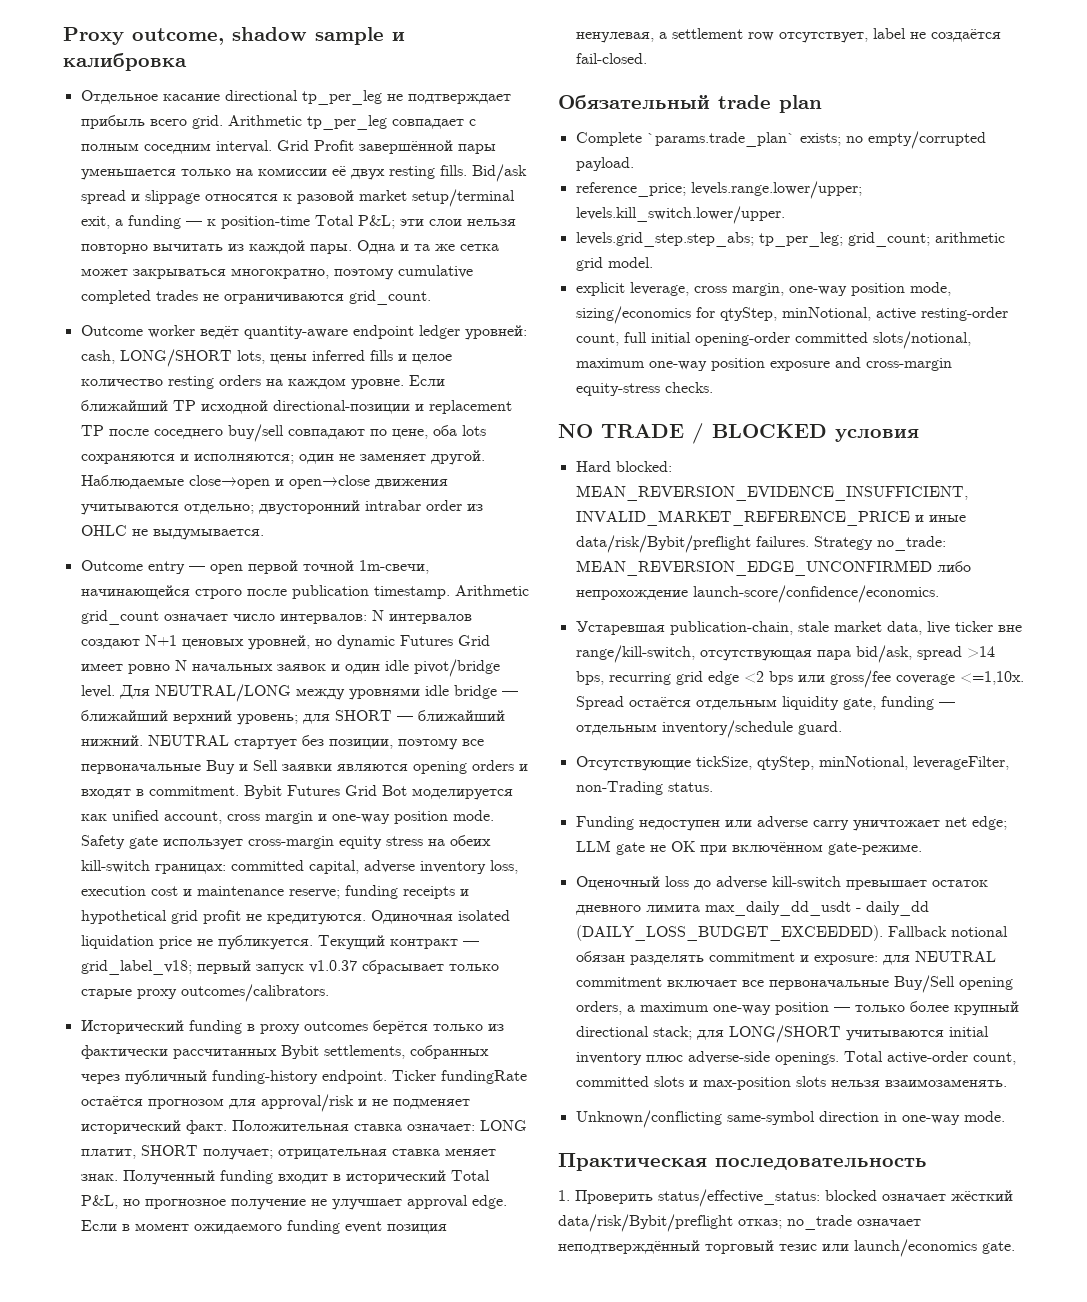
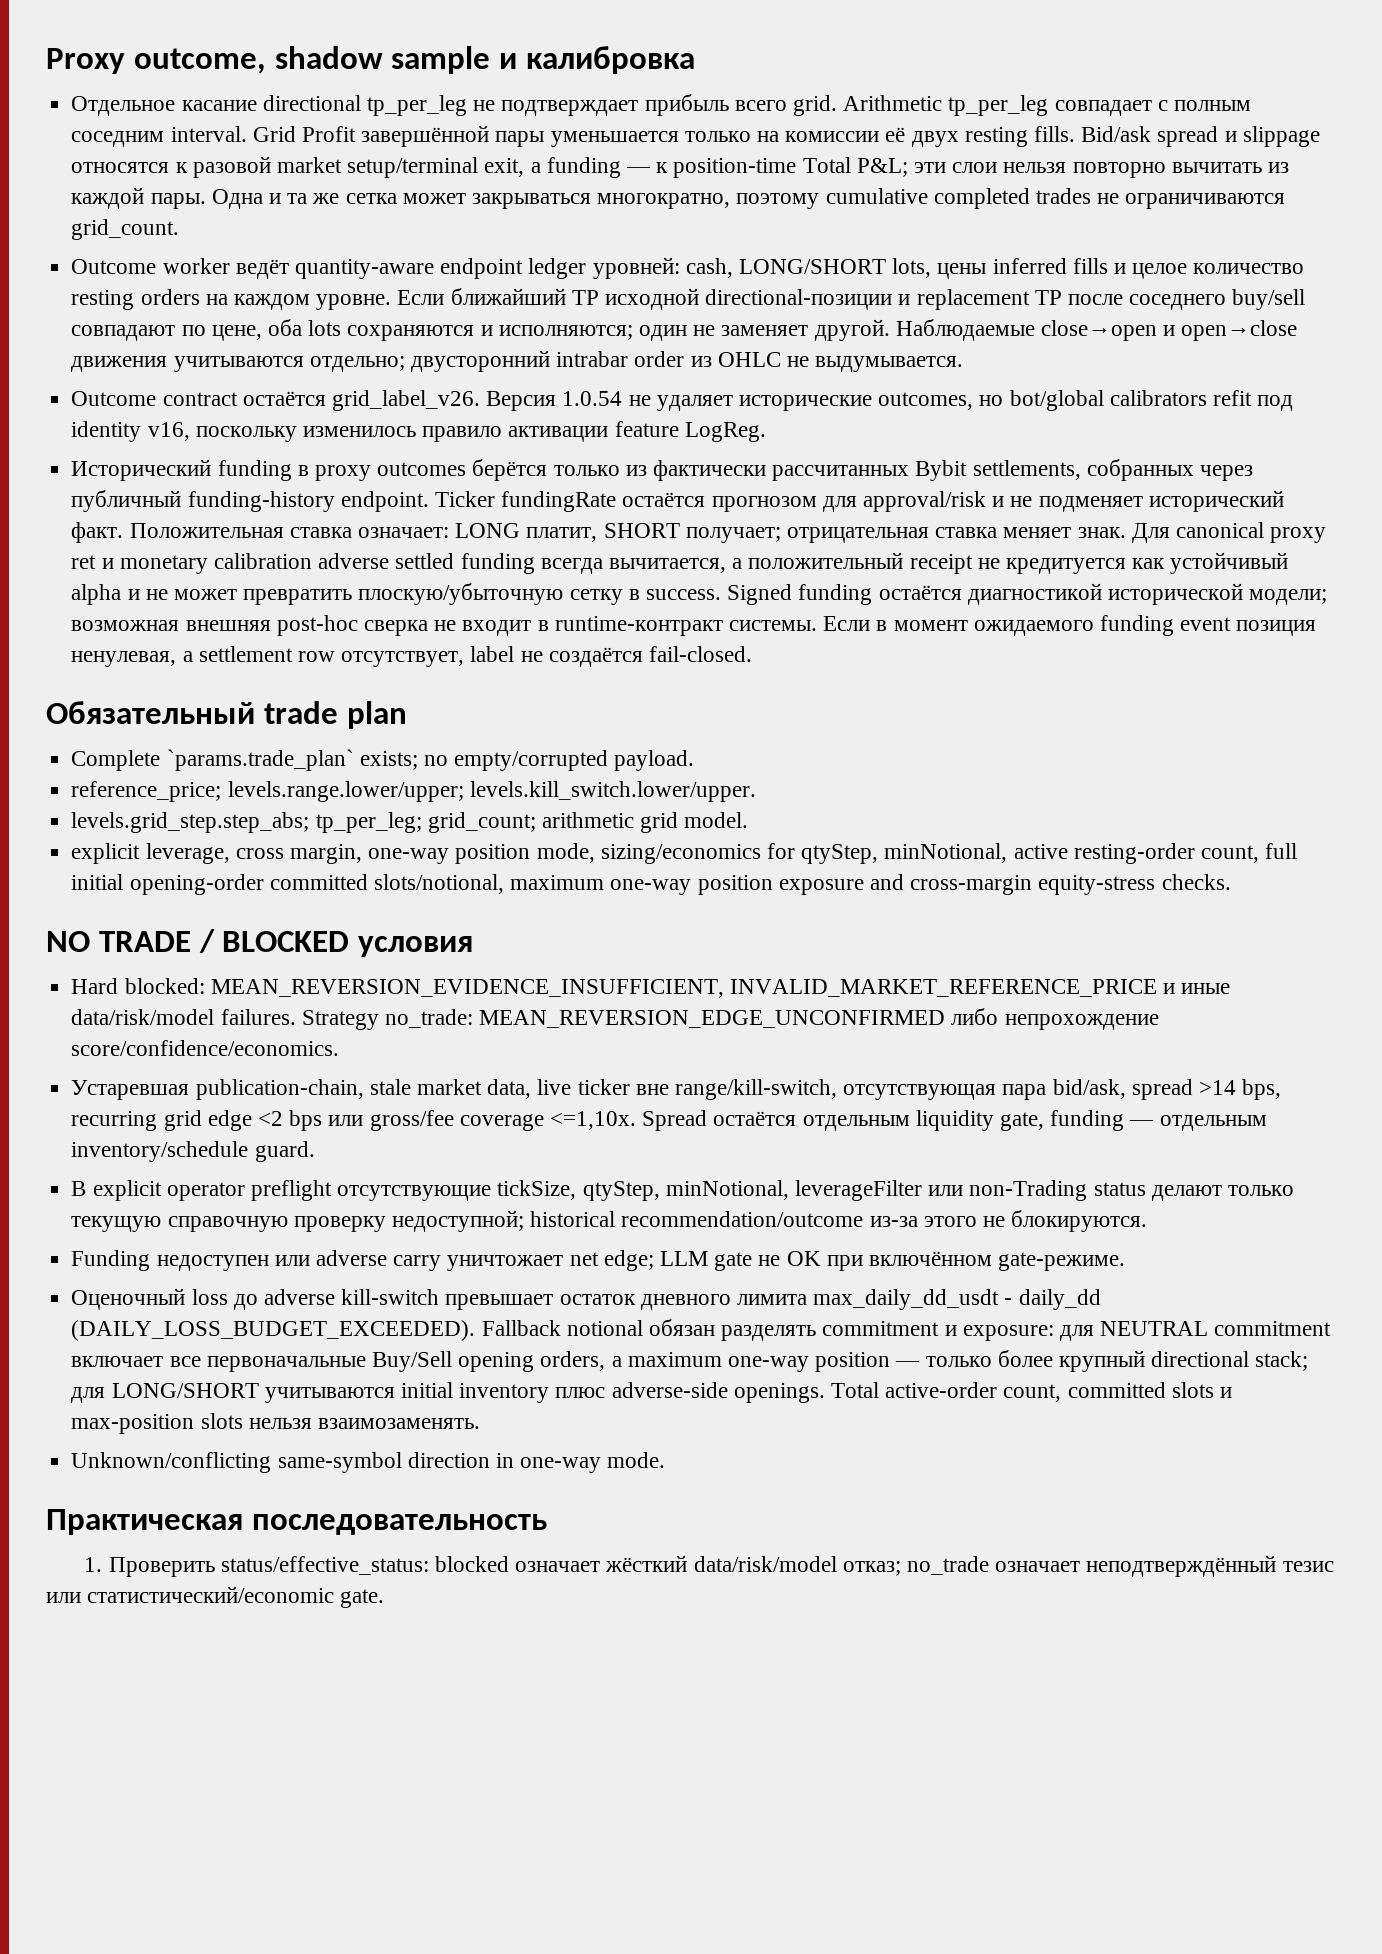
[147,560,429,574] [80,585,529,599] [80,610,472,625] [80,635,490,650] [80,659,500,677] [80,684,518,702] [80,710,505,725] [80,735,484,750] [80,760,528,774] [80,785,513,800] [80,810,494,824] [80,835,491,850] [80,860,518,874] [80,885,469,899] [80,910,510,925] [80,935,479,950] [80,960,499,975] [80,984,329,1002] entry — open первой точной 1m-свечи, начинающейся строго после publication timestamp. Arithmetic grid_count означает число интервалов: N интервалов создают N+1 ценовых уровней, но dynamic Futures Grid имеет ровно N начальных заявок и один idle pivot/bridge level. Для NEUTRAL/LONG между уровнями idle bridge — ближайший верхний уровень; для SHORT — ближайший нижний. NEUTRAL стартует без позиции, поэтому все первоначальные Buy и Sell заявки являются opening orders и входят в commitment. Bybit Futures Grid Bot моделируется как unified account, cross margin и one-way position mode. Safety gate использует cross-margin equity stress на обеих kill-switch границах: committed capital, adverse inventory loss, execution cost и maintenance reserve; funding receipts и hypothetical grid profit не кредитуются. Одиночная isolated liquidation price не публикуется. Текущий контракт — grid_label_v18; первый запуск v1.0.37 сбрасывает только старые proxy outcomes/calibrators. -> [162,390,1294,411] [71,421,766,442] contract остаётся grid_label_v26. Версия 1.0.54 не удаляет исторические outcomes, но bot/global calibrators refit под identity v16, поскольку изменилось правило активации feature LogReg.
[122,1170,490,1185] [80,1195,507,1210] Полученный funding входит в исторический Total P&L, но прогнозное получение не улучшает approval edge. -> [1131,522,1327,543] [71,552,1289,574] [71,583,1328,605] [71,615,817,636] Для canonical proxy ret и monetary calibration adverse settled funding всегда вычитается, а положительный receipt не кредитуется как устойчивый alpha и не может превратить плоскую/убыточную сетку в success. Signed funding остаётся диагностикой исторической модели; возможная внешняя post-hoc сверка не входит в runtime-контракт системы.
[575,535,751,553] data/risk/Bybit/preflight -> [71,1009,215,1025] data/risk/model
[692,585,939,603] launch-score/confidence/economics. -> [71,1040,340,1056] score/confidence/economics.
[575,756,1009,771] [575,781,713,795] Отсутствующие tickSize, qtyStep, minNotional, leverageFilter, non-Trading status. -> [71,1180,1295,1201] [71,1210,1148,1232] В explicit operator preflight отсутствующие tickSize, qtyStep, minNotional, leverageFilter или non-Trading status делают только текущую справочную проверку недоступной; historical recommendation/outcome из-за этого не блокируются.
[558,1214,733,1232] data/risk/Bybit/preflight -> [693,1556,837,1572] data/risk/model
[705,1240,774,1254] торговый -> (1277, 1566) none
[854,1239,977,1257] launch/economics -> [87,1586,335,1603] статистический/economic

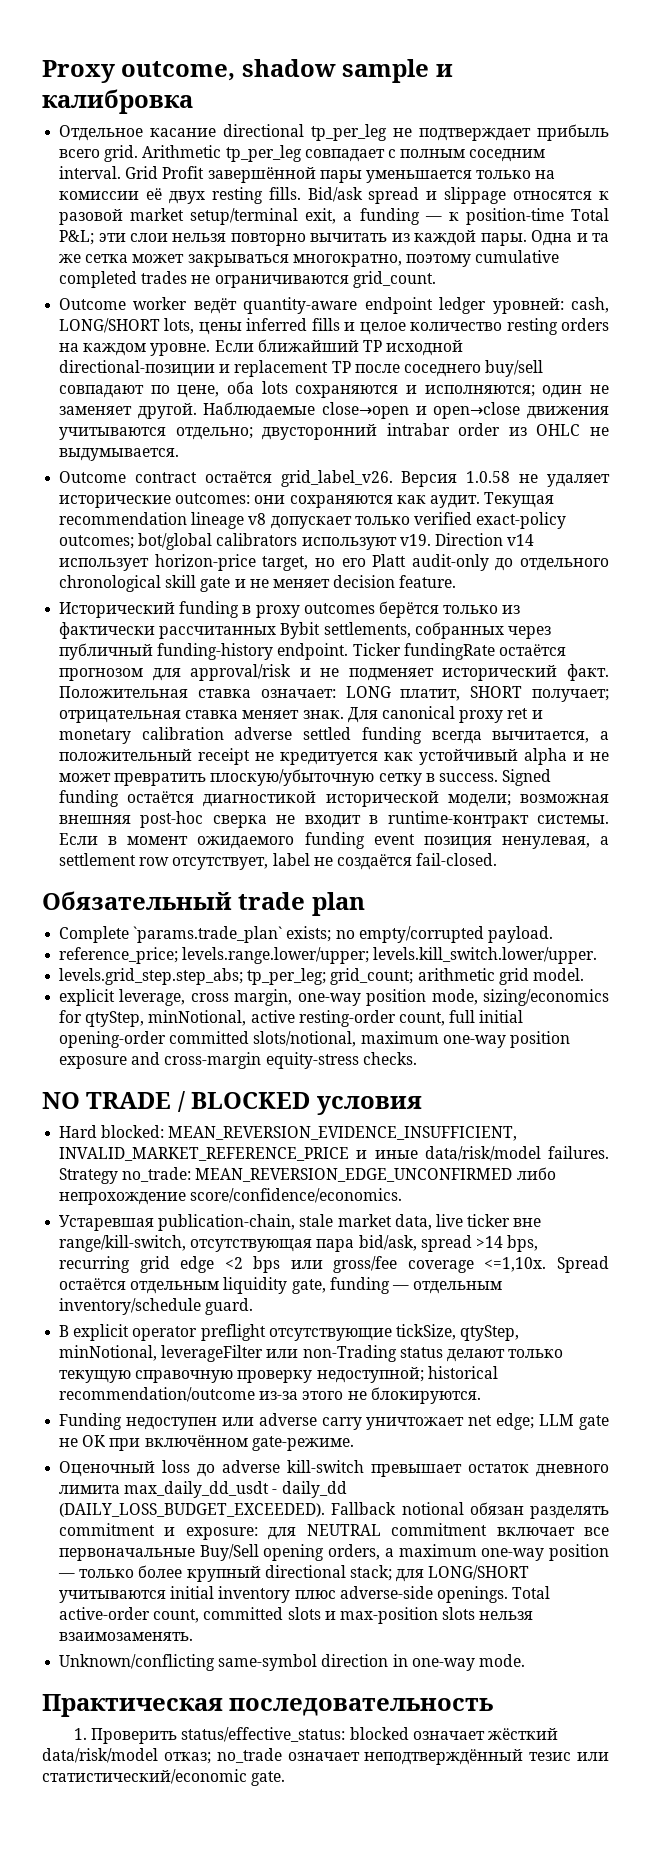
[562,391,623,406] 1.0.54 -> [466,471,511,483] 1.0.58
[878,390,1294,411] [71,421,766,442] outcomes, но bot/global calibrators refit под identity v16, поскольку изменилось правило активации feature LogReg. -> [175,492,555,508] [59,512,567,529] [59,533,535,550] [59,554,609,571] [59,575,457,592] outcomes: они сохраняются как аудит. Текущая recommendation lineage v8 допускает только verified exact-policy outcomes; bot/global calibrators используют v19. Direction v14 использует horizon-price target, но его Platt audit-only до отдельного chronological skill gate и не меняет decision feature.

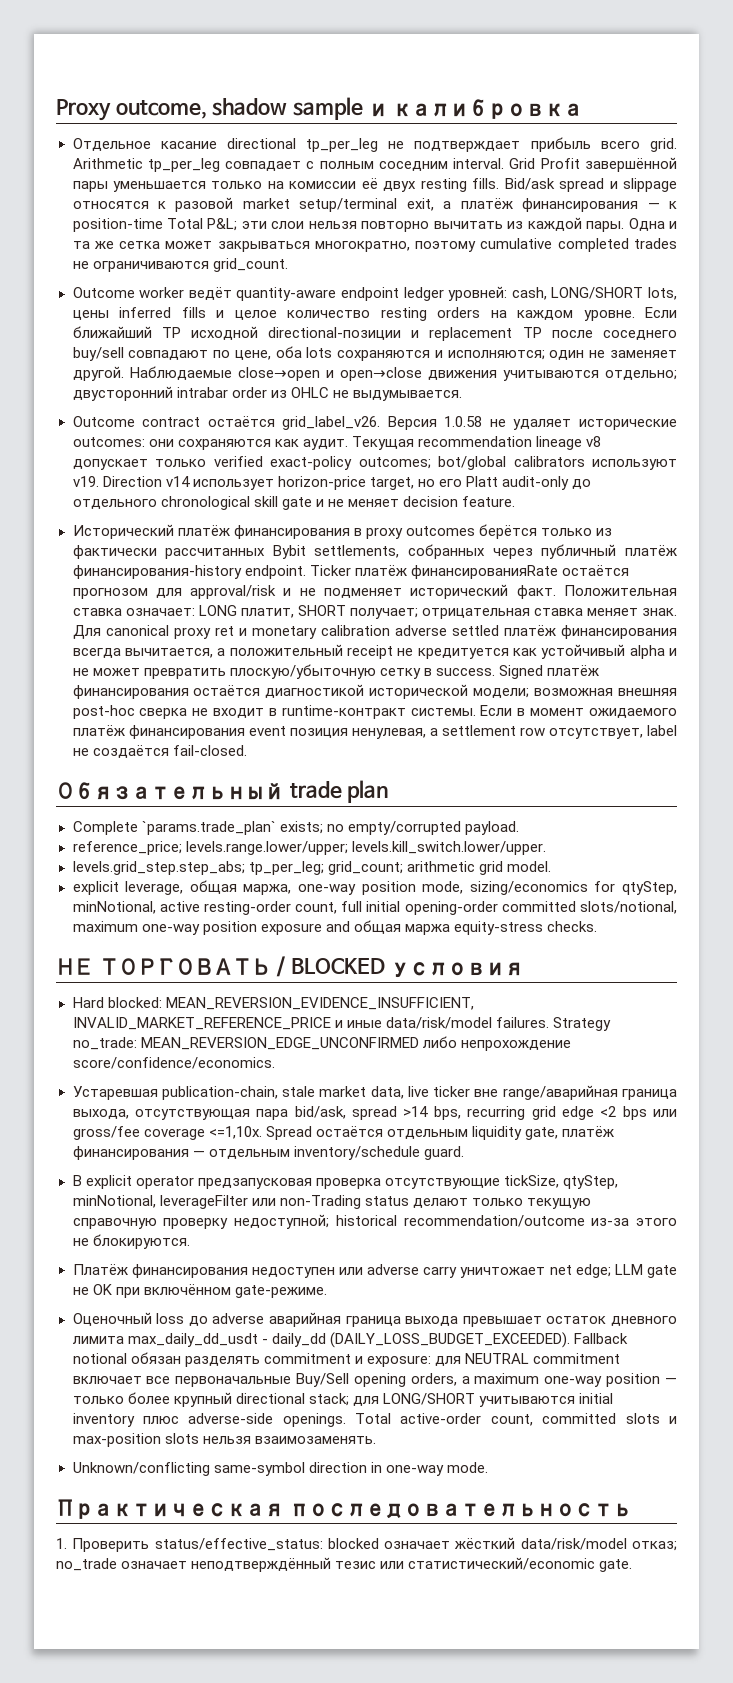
[359,208,420,225] funding -> [460,198,639,212] платёж финансирования
[179,601,240,618] funding -> [177,525,350,539] платёж финансирования
[157,643,495,660] funding-history endpoint. Ticker fundingRate -> [625,545,677,556] [72,565,558,579] платёж финансирования-history endpoint. Ticker платёж финансированияRate
[361,727,422,744] funding -> [503,625,677,639] платёж финансирования
[59,790,120,807] funding -> [546,665,599,676] [72,685,189,699] платёж финансирования
[304,832,365,849] funding -> [72,725,245,739] платёж финансирования
[190,989,293,1006] cross margin, -> [189,880,292,895] общая маржа,
[164,1052,262,1069] cross-margin -> [353,920,450,935] общая маржа
[42,1092,172,1109] NO TRADE -> [56,958,271,975] НЕ ТОРГОВАТЬ
[59,1235,187,1252] range/kill-switch, -> [502,1085,677,1100] [72,1109,129,1119] range/аварийная граница выхода,
[329,1277,390,1294] funding -> [561,1126,614,1137] [72,1146,189,1160] платёж финансирования
[200,1324,266,1341] preflight -> [197,1178,381,1189] предзапусковая проверка
[59,1413,123,1430] Funding -> [72,1264,248,1278] Платёж финансирования
[287,1460,365,1473] kill-switch -> [268,1312,459,1327] аварийная граница выхода

